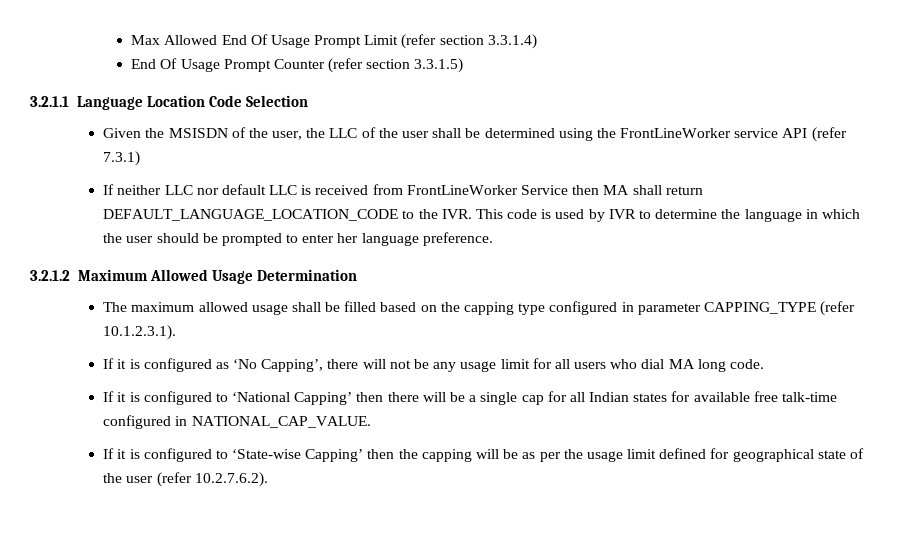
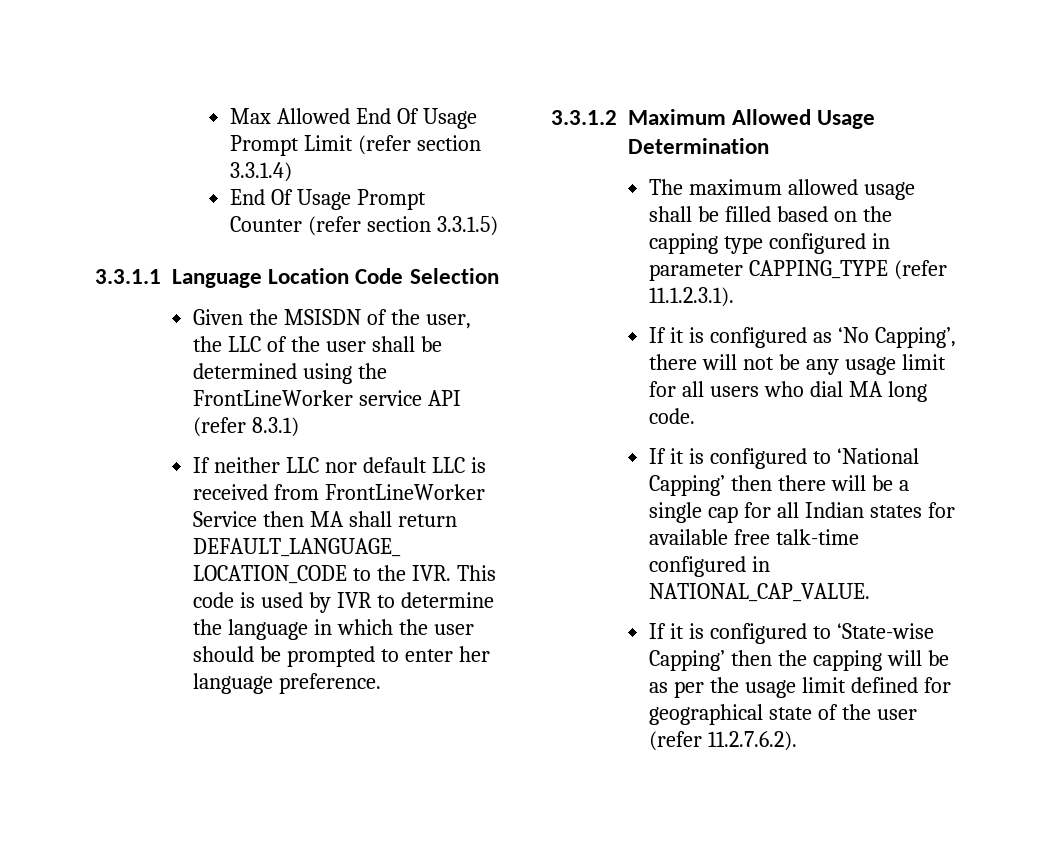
[30,96,69,107] 3.2.1.1 -> [95,269,161,284] 3.3.1.1
[103,151,141,166] 7.3.1) -> [251,417,299,437] 8.3.1)
[30,270,70,281] 3.2.1.2 -> [551,110,617,125] 3.3.1.2
[103,325,177,340] 10.1.2.3.1). -> [648,287,734,307] 11.1.2.3.1).
[194,472,268,487] 10.2.7.6.2). -> [707,731,797,751] 11.2.7.6.2).

